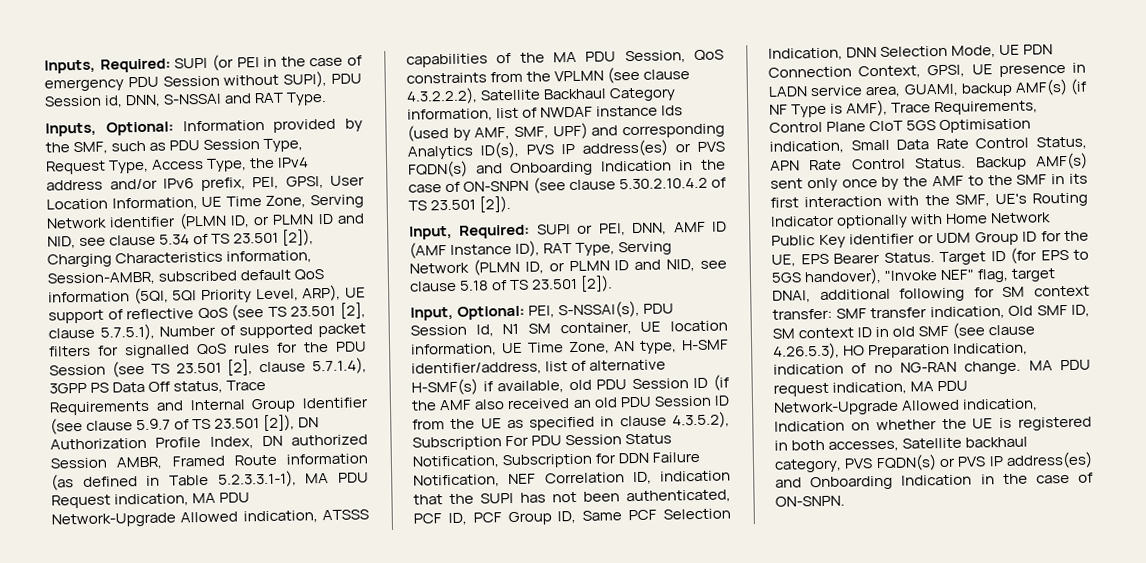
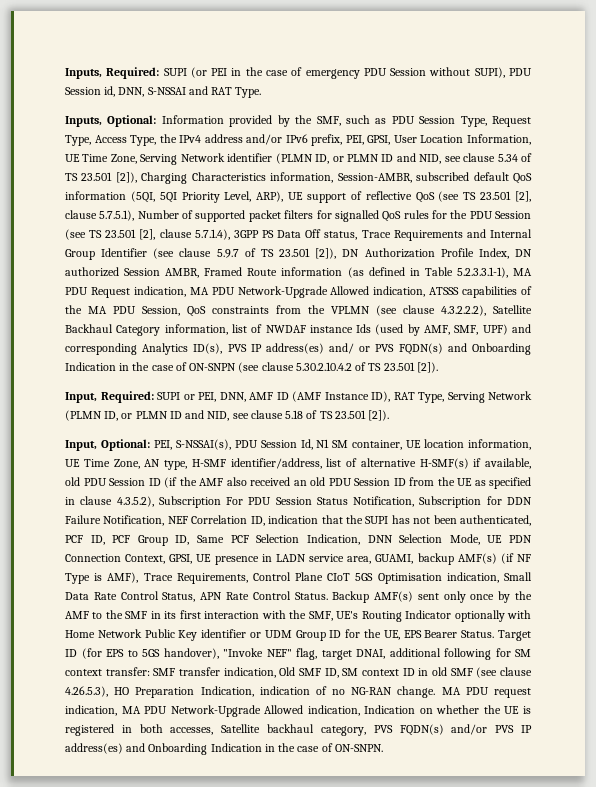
(668, 148) none -> [329,343,355,354] and/
[939,457,956,468] or -> [451,724,488,735] and/or

